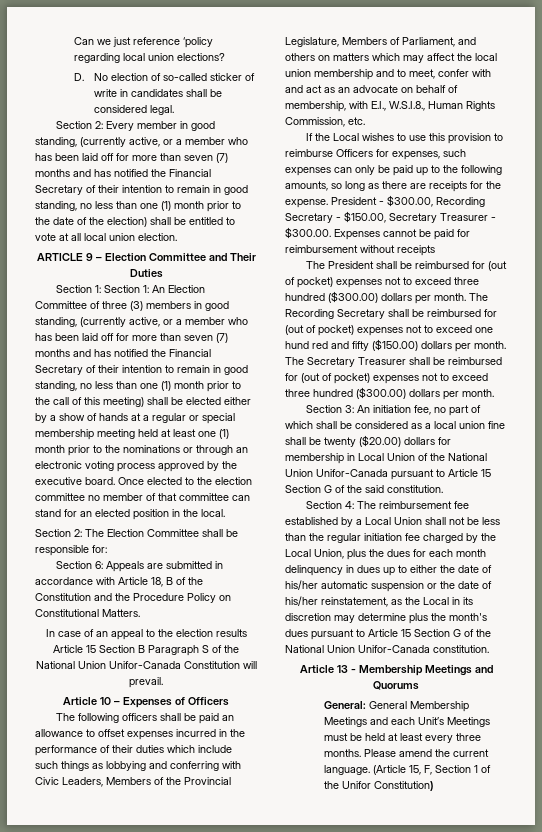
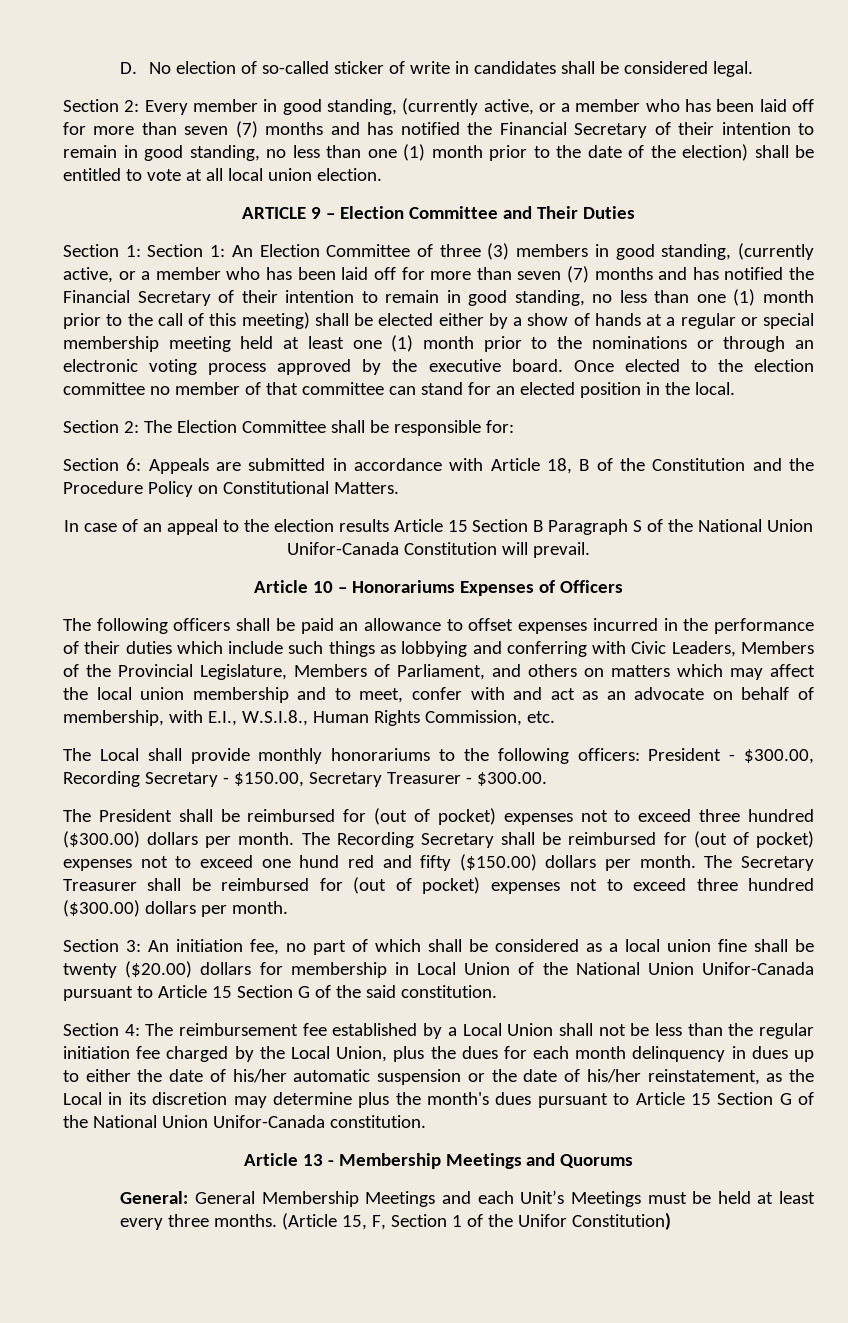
[74,37,214,48] [74,53,226,63] Can we just reference ‘policy regarding local union elections? // -> (120, 68) none
(120, 703) none -> [352,580,455,593] Honorariums
[306,133,504,144] [285,149,466,160] [285,165,502,176] [285,181,501,192] [285,199,328,208] If the Local wishes to use this provision to reimburse Officers for expenses, such expenses can only be paid up to the following amounts, so long as there are receipts for the expense. -> [63,748,640,764] The Local shall provide monthly honorariums to the following officers:
[334,229,470,240] [285,245,435,256] Expenses cannot be paid for reimbursement without receipts -> (547, 779) none
[364,749,490,757] [324,765,371,775] Please amend the current language. -> (278, 1220) none

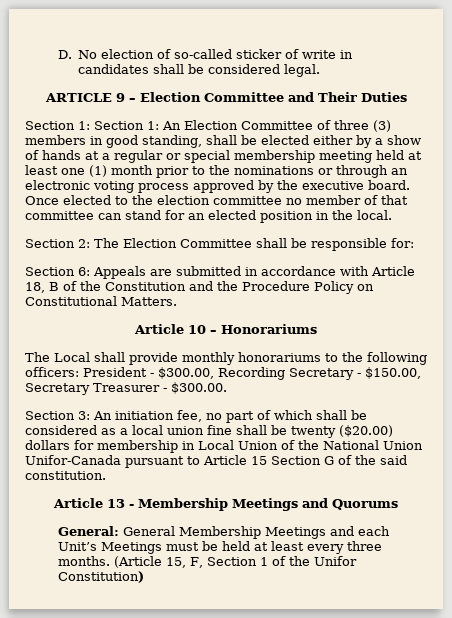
[63,98,814,115] [63,121,815,138] [63,144,814,161] [63,168,382,181] // Section 2: Every member in good standing, (currently active, or a member who has been laid off for more than seven (7) months and has notified the Financial Secretary of their intention to remain in good standing, no less than one (1) month prior to the date of the election) shall be entitled to vote at all local union election. -> (321, 70) none
[737,243,814,260] [63,266,814,283] [63,289,814,306] [63,312,310,329] (currently active, or a member who has been laid off for more than seven (7) months and has notified the Financial Secretary of their intention to remain in good standing, no less than one (1) month prior to the call of this meeting) -> (202, 141) none
[63,519,814,535] [287,542,590,558] [254,580,623,596] [63,618,814,634] [63,641,815,657] [63,664,815,680] [63,687,814,703] [63,710,555,726] In case of an appeal to the election results Article 15 Section B Paragraph S of the National Union Unifor-Canada Constitution will prevail. // Article 10 – Honorariums Expenses of Officers // The following officers shall be paid an allowance to offset expenses incurred in the performance of their duties which include such things as lobbying and conferring with Civic Leaders, Members of the Provincial Legislature, Members of Parliament, and others on matters which may affect the local union membership and to meet, confer with and act as an advocate on behalf of membership, with E.I., W.S.I.8., Human Rights Commission, etc. -> [134,324,317,334] Article 10 – Honorariums
[63,808,814,825] [63,831,814,848] [63,854,814,871] [63,877,814,894] [63,900,288,917] // The President shall be reimbursed for (out of pocket) expenses not to exceed three hundred ($300.00) dollars per month. The Recording Secretary shall be reimbursed for (out of pocket) expenses not to exceed one hund red and fifty ($150.00) dollars per month. The Secretary Treasurer shall be reimbursed for (out of pocket) expenses not to exceed three hundred ($300.00) dollars per month. -> (227, 388) none
[63,1023,814,1039] [63,1046,814,1062] [63,1069,815,1085] [63,1092,814,1108] [63,1115,426,1128] // Section 4: The reimbursement fee established by a Local Union shall not be less than the regular initiation fee charged by the Local Union, plus the dues for each month delinquency in dues up to either the date of his/her automatic suspension or the date of his/her reinstatement, as the Local in its discretion may determine plus the month's dues pursuant to Article 15 Section G of the National Union Unifor-Canada constitution. -> (106, 475) none

